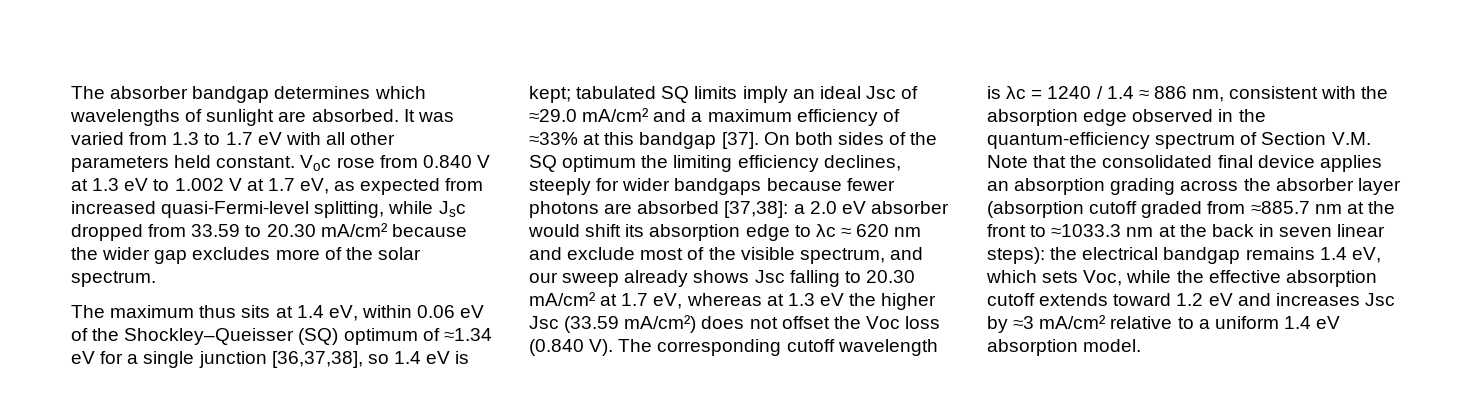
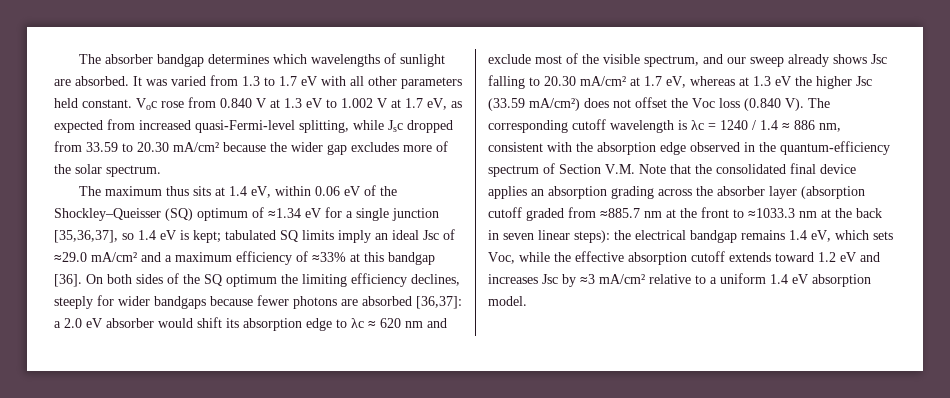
[271,351,363,368] [36,37,38], -> [54,230,118,243] [35,36,37],
[721,132,759,149] [37]. -> [54,274,82,287] [36].
[724,201,789,218] [37,38]: -> [416,296,462,309] [36,37]:

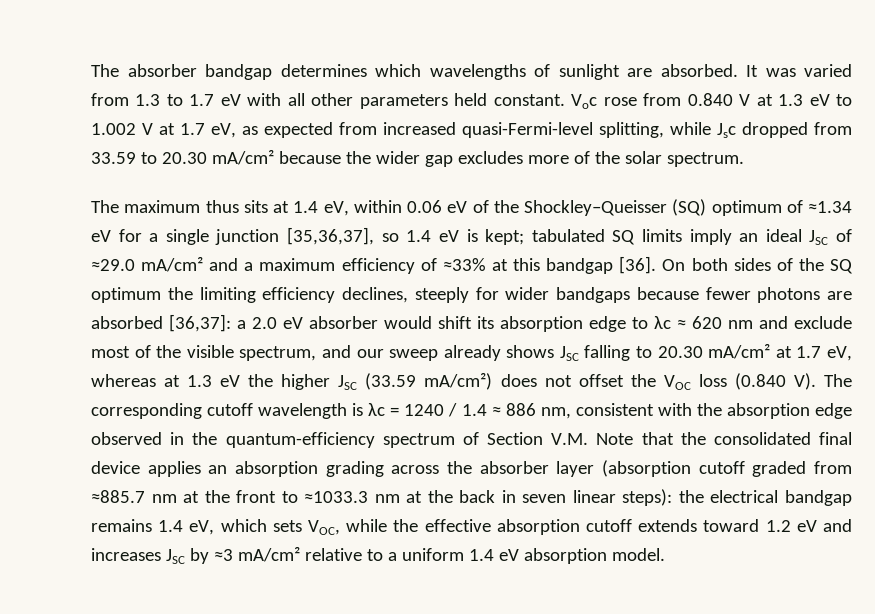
[423,230,439,240] Jsc -> [809,230,829,245] JSC
[871,54,887,64] Jsc -> [559,346,579,361] JSC
[856,76,872,86] Jsc -> [338,375,358,390] JSC
[692,98,715,108] Voc -> [663,375,691,390] VOC
[488,252,515,264] Voc, -> [308,520,340,535] VOC,
[542,274,558,284] Jsc -> [165,549,185,564] JSC

